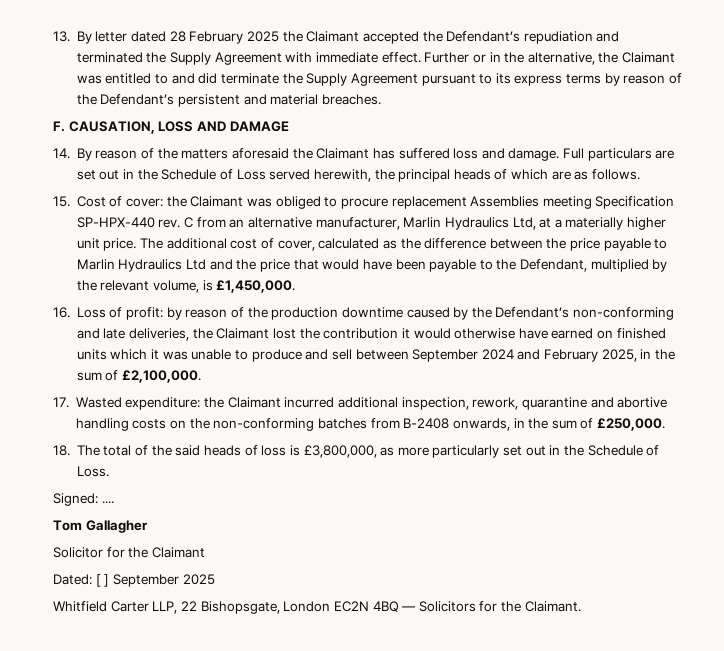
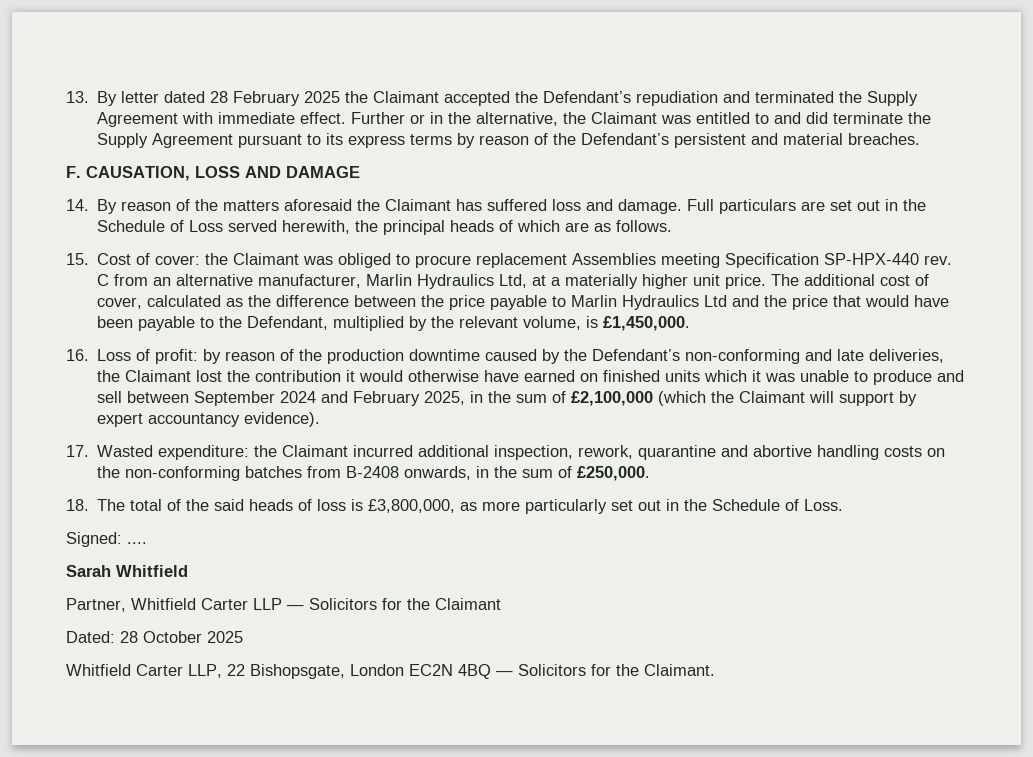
[122,370,202,383] £2,100,000. -> [571,391,918,406] [97,412,321,427] £2,100,000 (which the Claimant will support by expert accountancy evidence).
[53,520,148,533] [53,547,103,558] Tom Gallagher // Solicitor -> [66,565,188,577] [66,598,377,612] Sarah Whitfield // Partner, Whitfield Carter LLP — Solicitors
[95,574,179,587] [ ] September -> [120,631,202,643] 28 October

